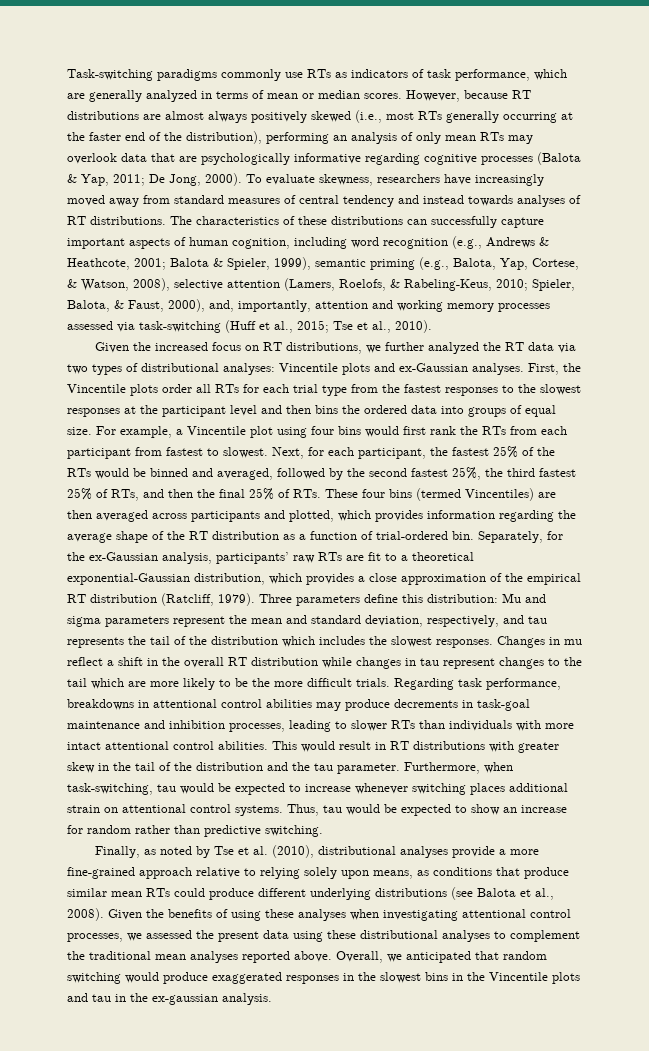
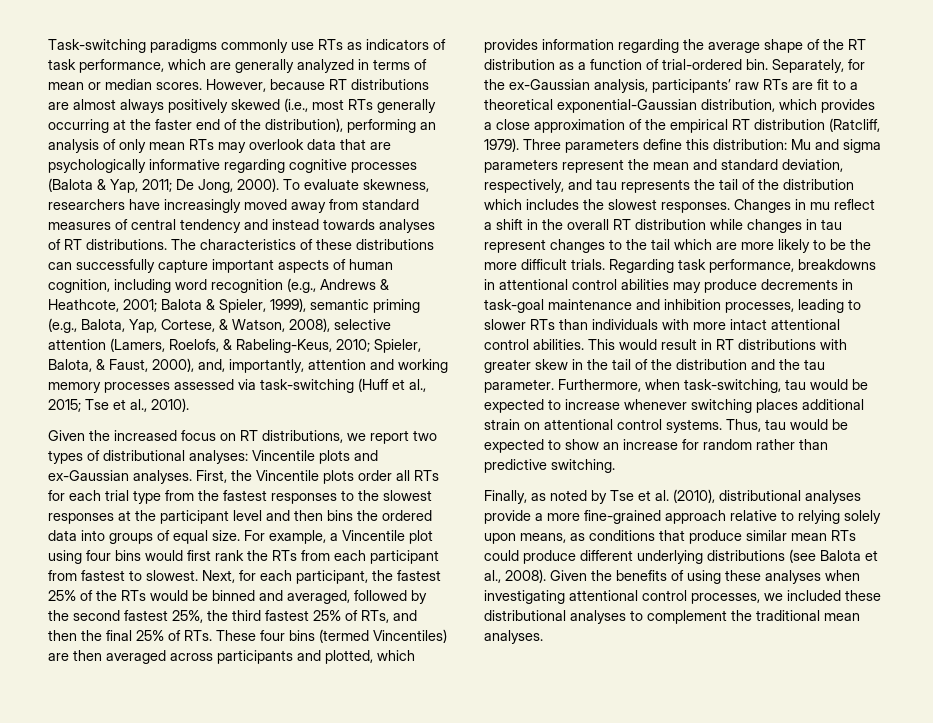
[385,342,577,354] further analyzed the RT data via -> [370,430,409,444] report
[146,930,323,942] assessed the present data using -> [787,590,841,601] included
[190,951,547,963] [67,972,580,984] [67,993,272,1005] analyses reported above. Overall, we anticipated that random switching would produce exaggerated responses in the slowest bins in the Vincentile plots and tau in the ex-gaussian analysis. -> [484,630,543,644] analyses.

